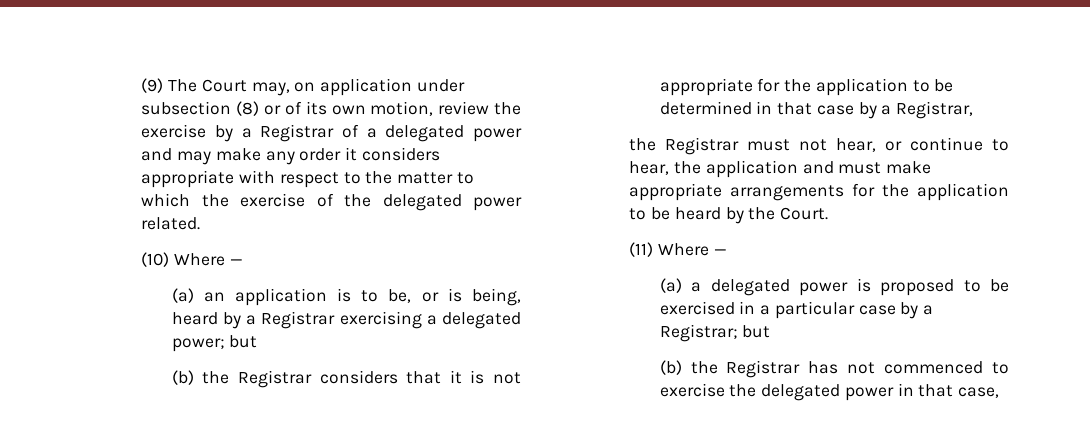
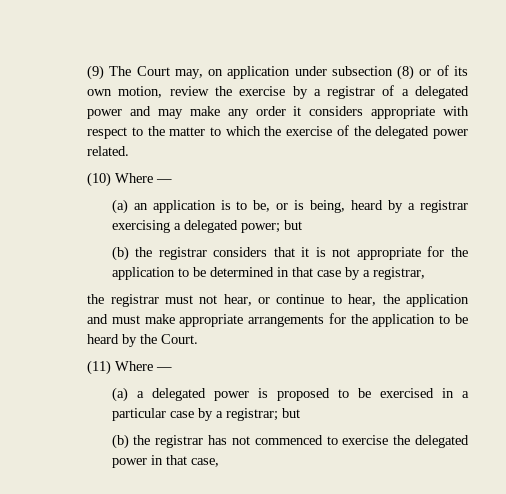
[260,124,335,142] Registrar -> [327,86,376,99] registrar
[261,311,336,329] Registrar -> [419,200,468,213] registrar
[237,370,312,388] Registrar -> [158,247,207,260] registrar
[895,101,973,119] [629,137,740,155] Registrar, // the Registrar -> [372,267,425,280] [87,294,159,307] registrar, // the registrar
[659,324,771,342] [659,360,801,378] Registrar; but // (b) the Registrar -> [225,408,300,421] [111,434,204,449] registrar; but // (b) the registrar

